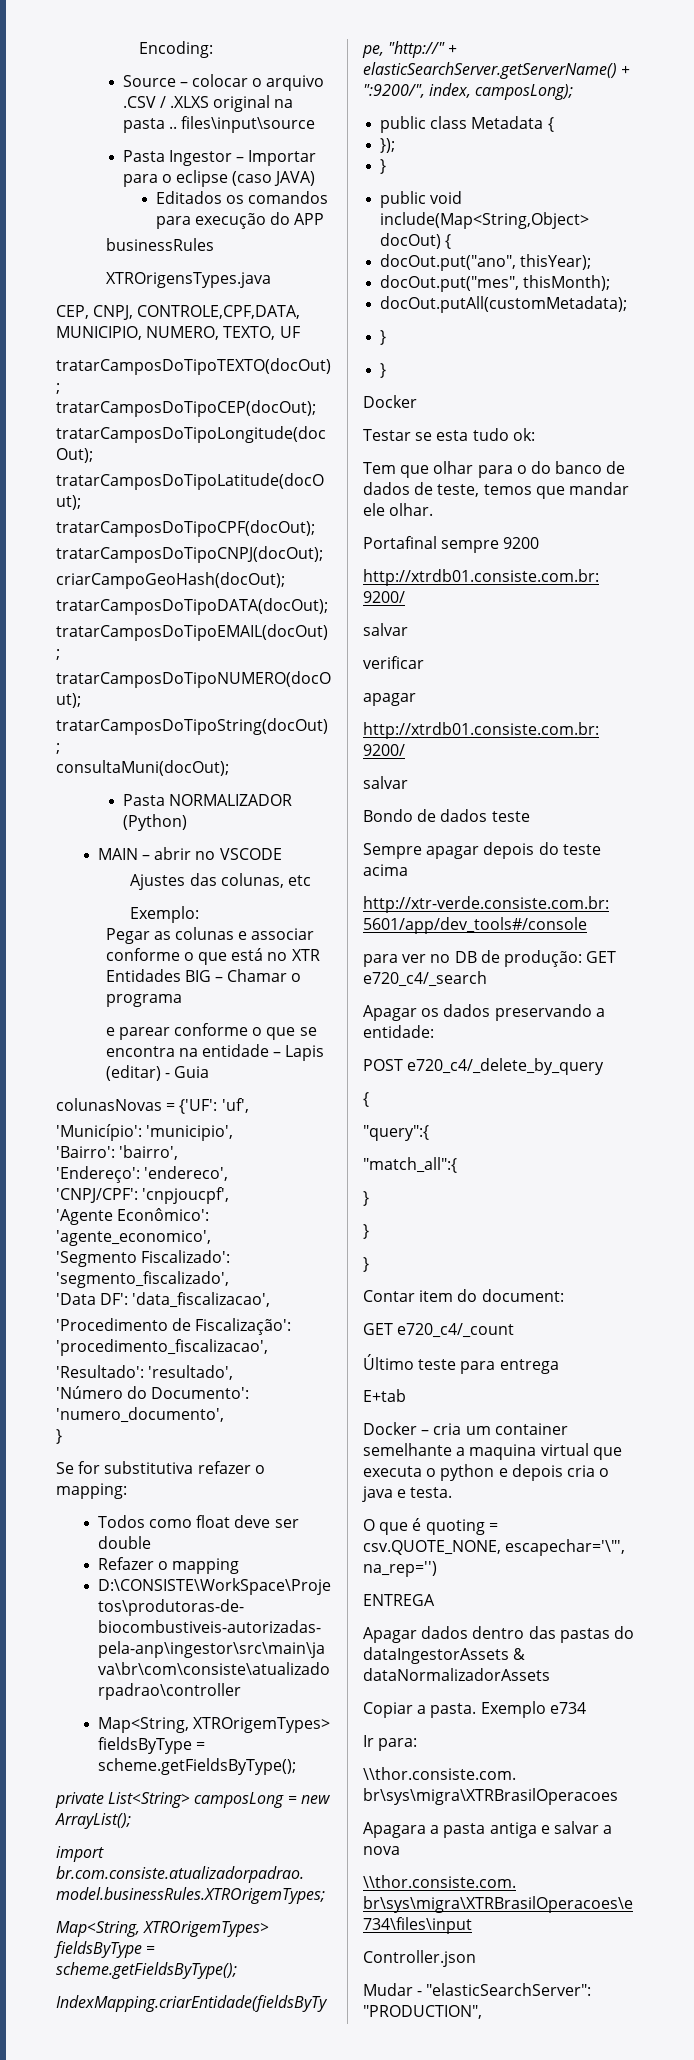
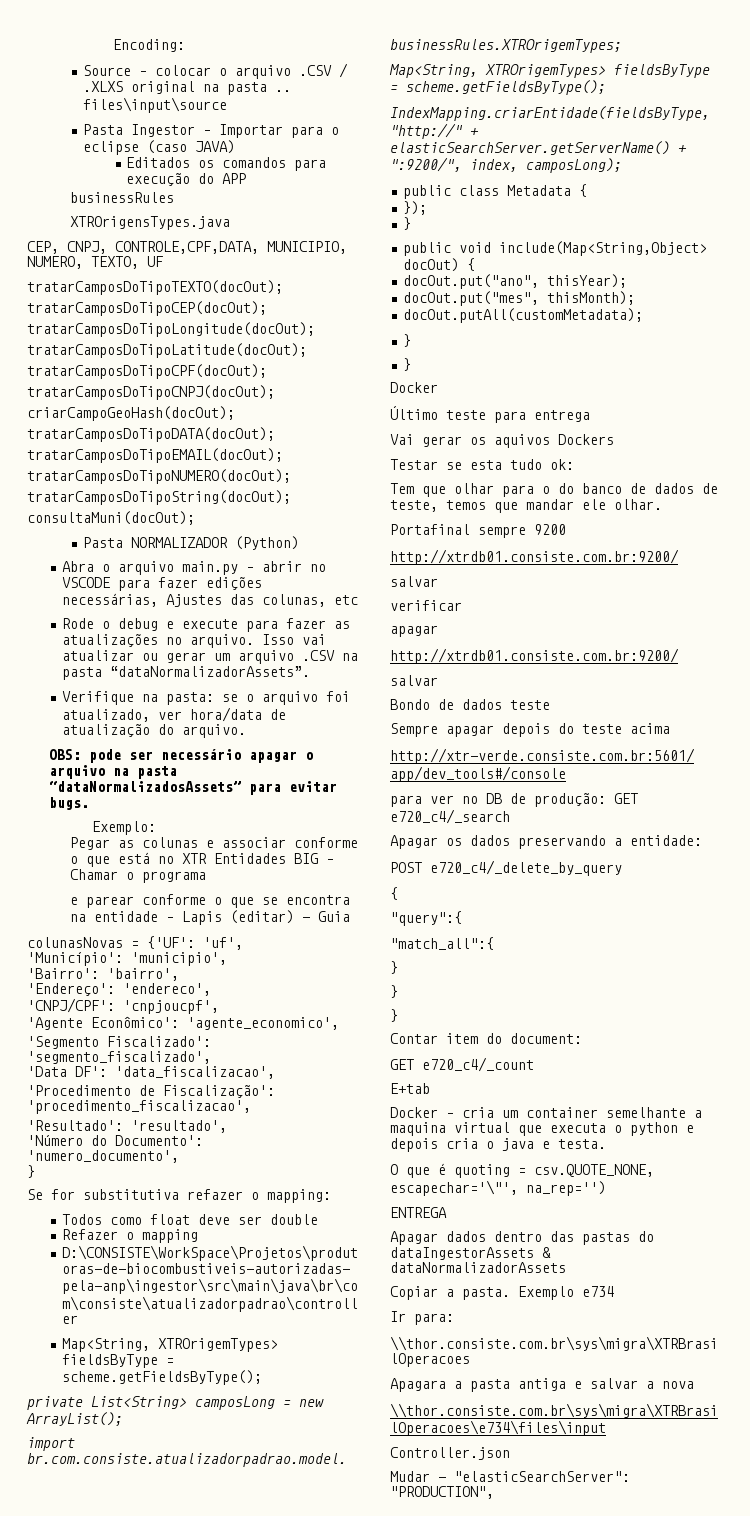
[97,848,138,860] MAIN -> [61,561,238,575] Abra o arquivo main.py
(282, 854) // -> [117,577,262,591] [61,593,158,607] para fazer edições necessárias,
(311, 880) none -> [61,618,350,632] [61,634,326,648] [61,650,358,664] [61,666,310,680] [61,691,350,705] [61,707,286,722] [61,724,246,738] [48,749,313,763] [48,765,177,779] [48,781,337,795] [48,797,89,810] // Rode o debug e execute para fazer as atualizações no arquivo. Isso vai atualizar ou gerar um arquivo .CSV na pasta “dataNormalizadorAssets”. // Verifique na pasta: se o arquivo foi atualizado, ver hora/data de atualização do arquivo. // OBS: pode ser necessário apagar o arquivo na pasta “dataNormalizadosAssets” para evitar bugs.
(417, 401) none -> [390,406,590,423] [390,434,614,448] // Último teste para entrega // Vai gerar os aquivos Dockers
[363,1354,559,1374] // Último teste para entrega -> (534, 1064) none

